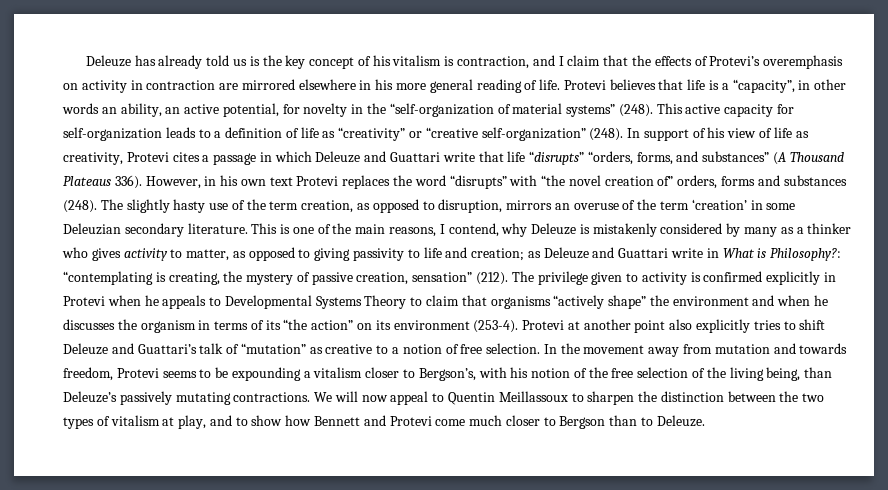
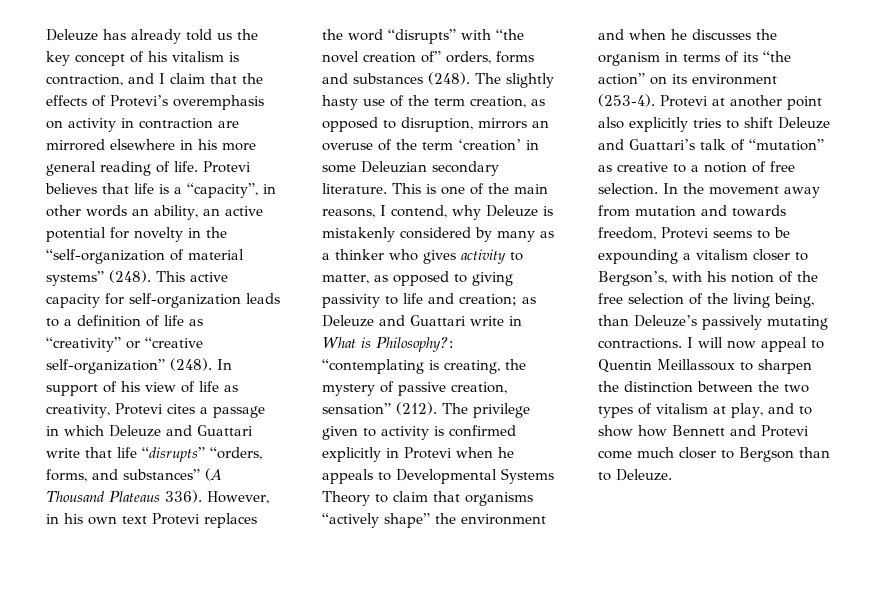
[249,56,260,66] is -> (232, 36) none
[222,103,279,117] potential, -> [46,227,106,242] potential
[314,392,333,402] We -> [687,337,693,348] I

